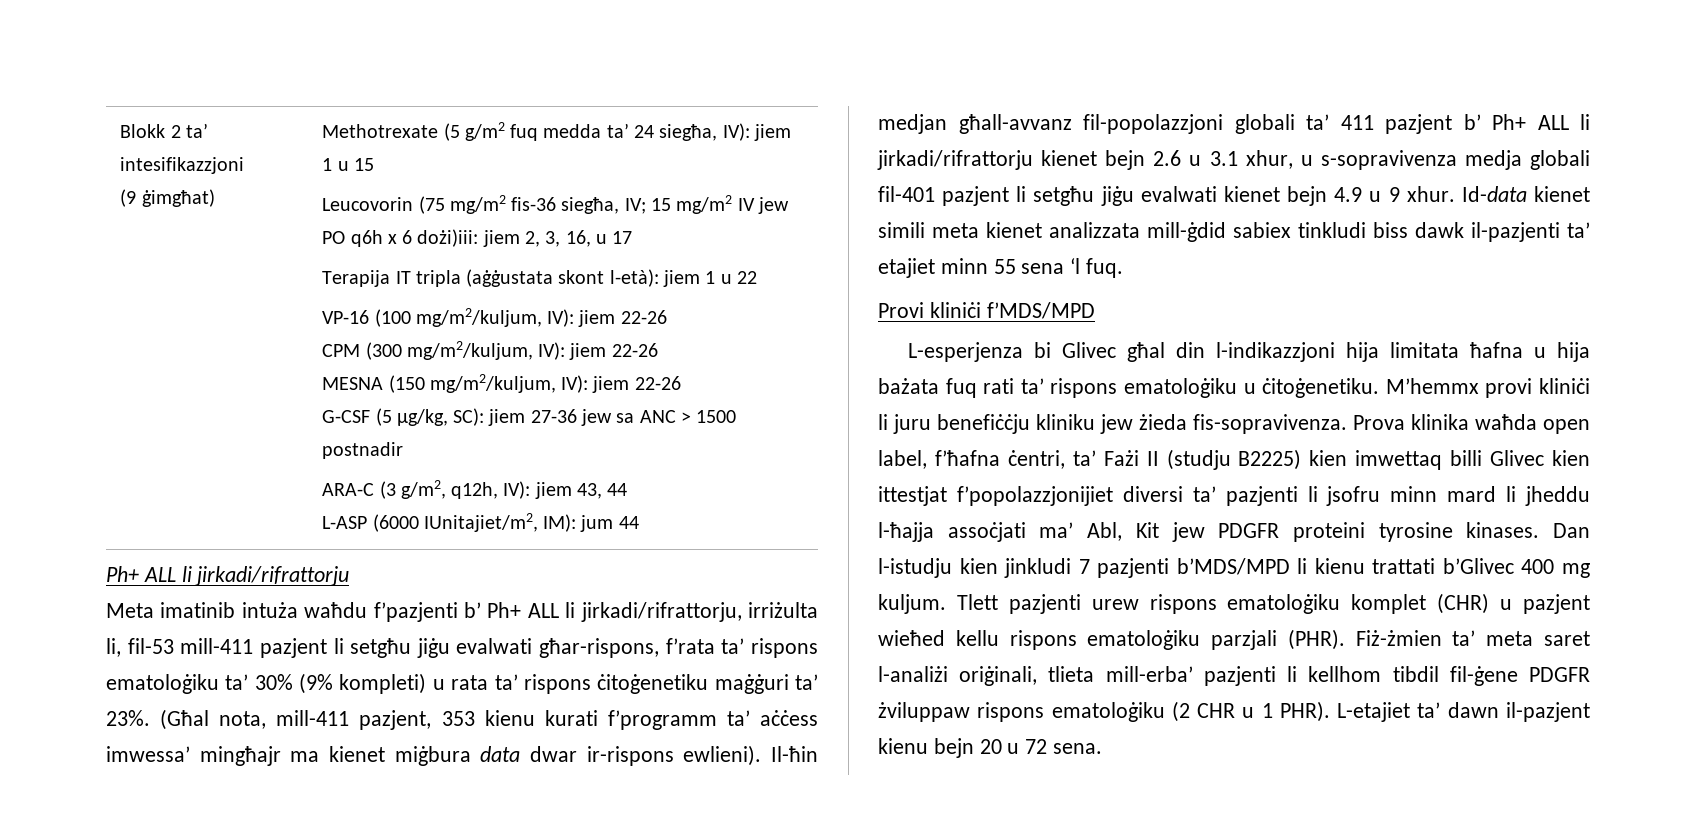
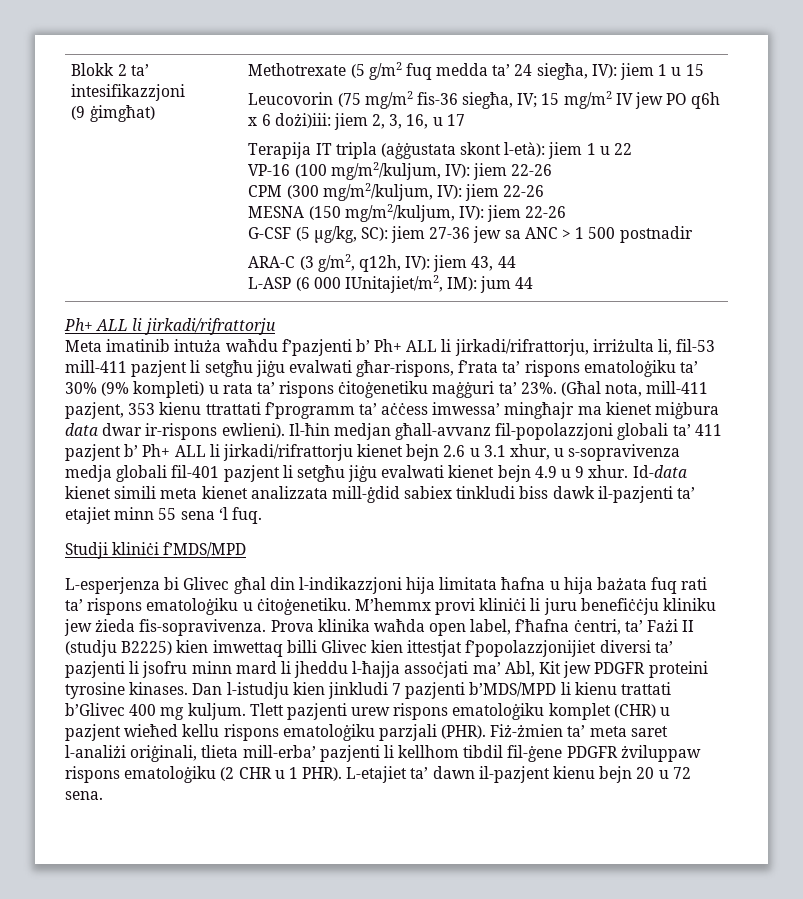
[696,410,737,423] 1500 -> [575,227,616,239] 1 500
[372,514,419,532] (6000 -> [295,277,341,291] (6 000
[544,710,598,726] kurati -> [205,402,261,415] ttrattati
[878,302,924,318] Provi -> [65,542,108,559] Studji

